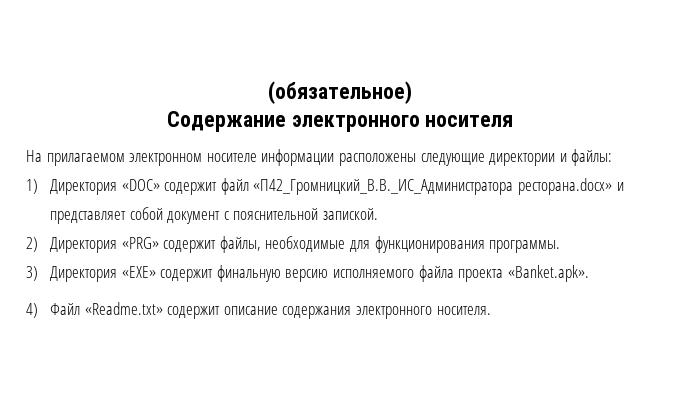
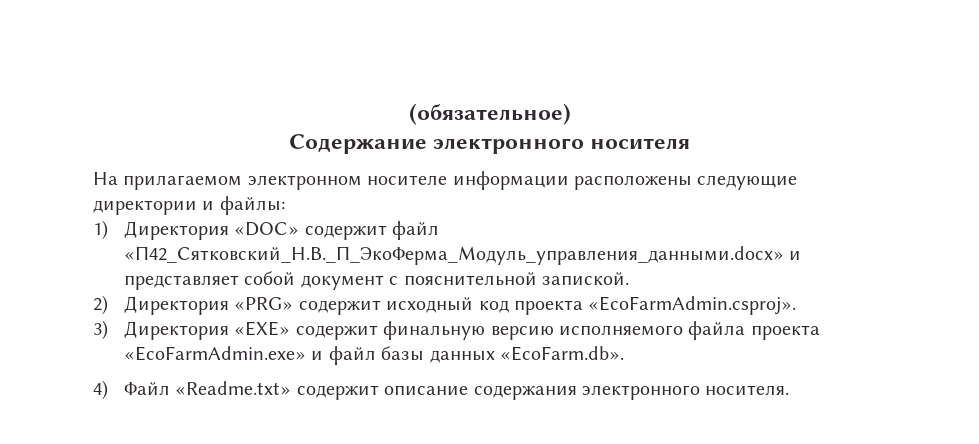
[253,178,612,195] «П42_Громницкий_В.В._ИС_Администратора ресторана.docx» -> [123,246,784,265] «П42_Сятковский_Н.В._П_ЭкоФерма_Модуль_управления_данными.docx»
[219,236,561,253] файлы, необходимые для функционирования программы. -> [386,296,797,315] исходный код проекта «EcoFarmAdmin.csproj».
[507,265,589,282] «Banket.apk». -> [123,346,624,365] «EcoFarmAdmin.exe» и файл базы данных «EcoFarm.db».

